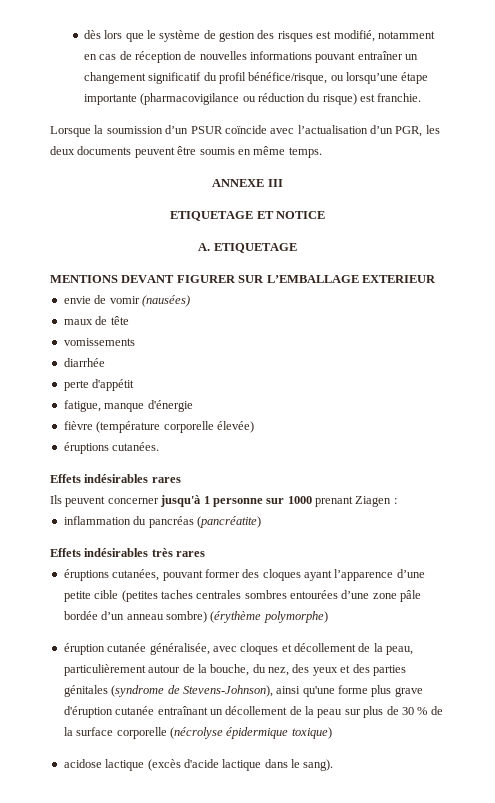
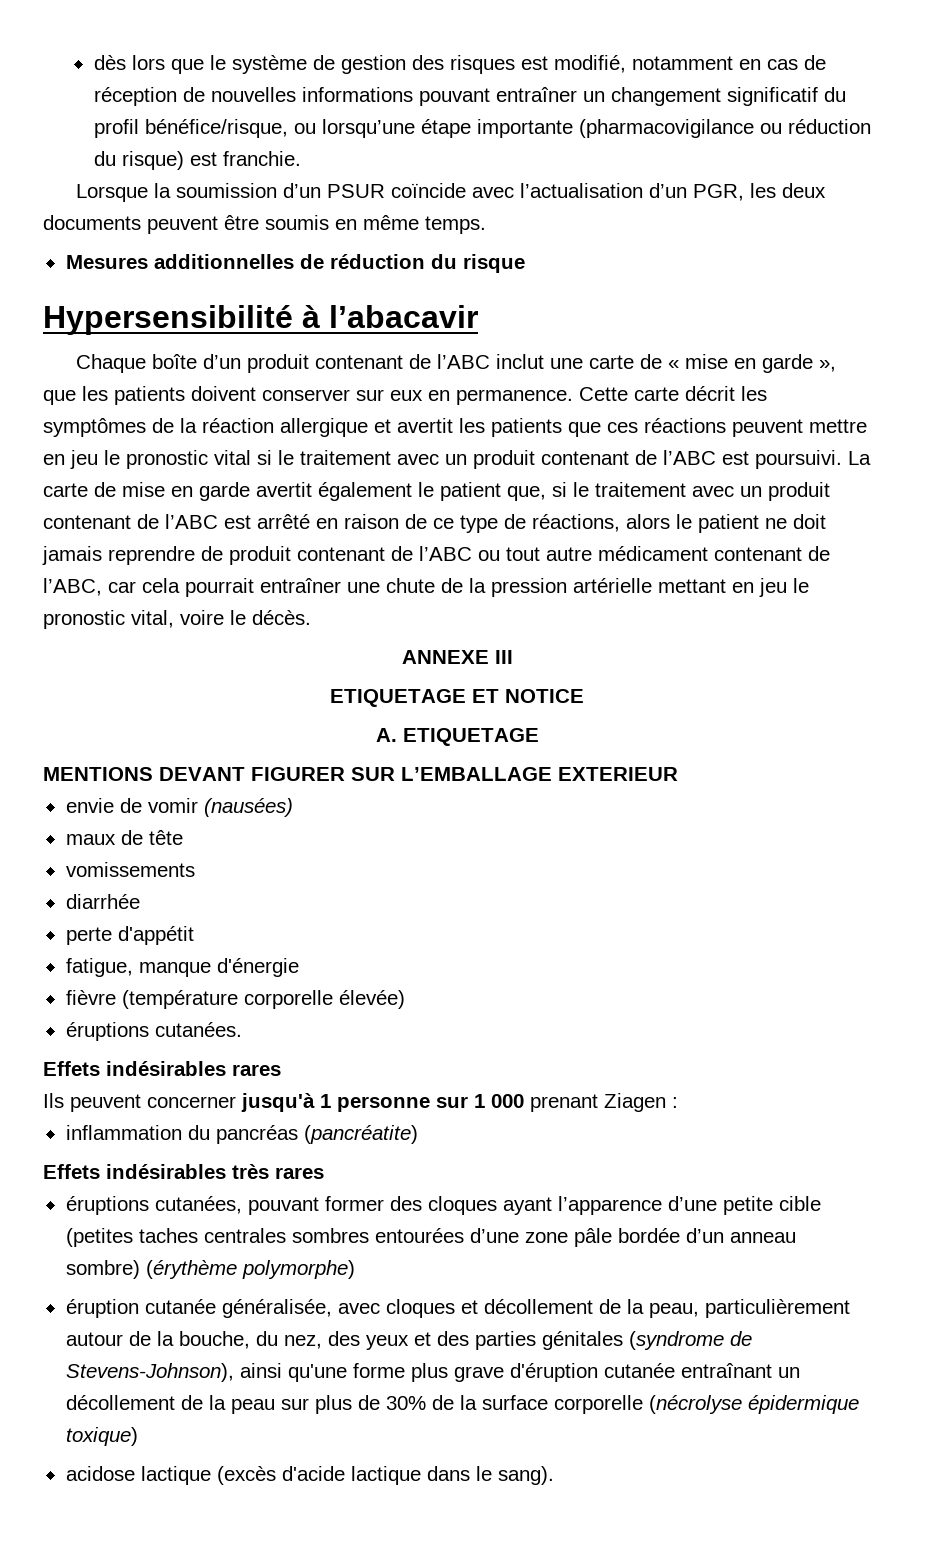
(322, 152) none -> [65,254,525,273] [43,305,478,335] [76,354,837,373] [43,386,767,405] [43,418,867,437] [43,450,871,469] [43,482,830,501] [43,514,826,533] [42,546,830,565] [43,578,809,597] [43,610,311,629] // Mesures additionnelles de réduction du risque // Hypersensibilité à l’abacavir // Chaque boîte d’un produit contenant de l’ABC inclut une carte de « mise en garde », que les patients doivent conserver sur eux en permanence. Cette carte décrit les symptômes de la réaction allergique et avertit les patients que ces réactions peuvent mettre en jeu le pronostic vital si le traitement avec un produit contenant de l’ABC est poursuivi. La carte de mise en garde avertit également le patient que, si le traitement avec un produit contenant de l’ABC est arrêté en raison de ce type de réactions, alors le patient ne doit jamais reprendre de produit contenant de l’ABC ou tout autre médicament contenant de l’ABC, car cela pourrait entraîner une chute de la pression artérielle mettant en jeu le pronostic vital, voire le décès.
[287,496,312,504] 1000 -> [474,1094,524,1108] 1 000
[401,707,428,715] 30 % -> [385,1396,426,1410] 30%

